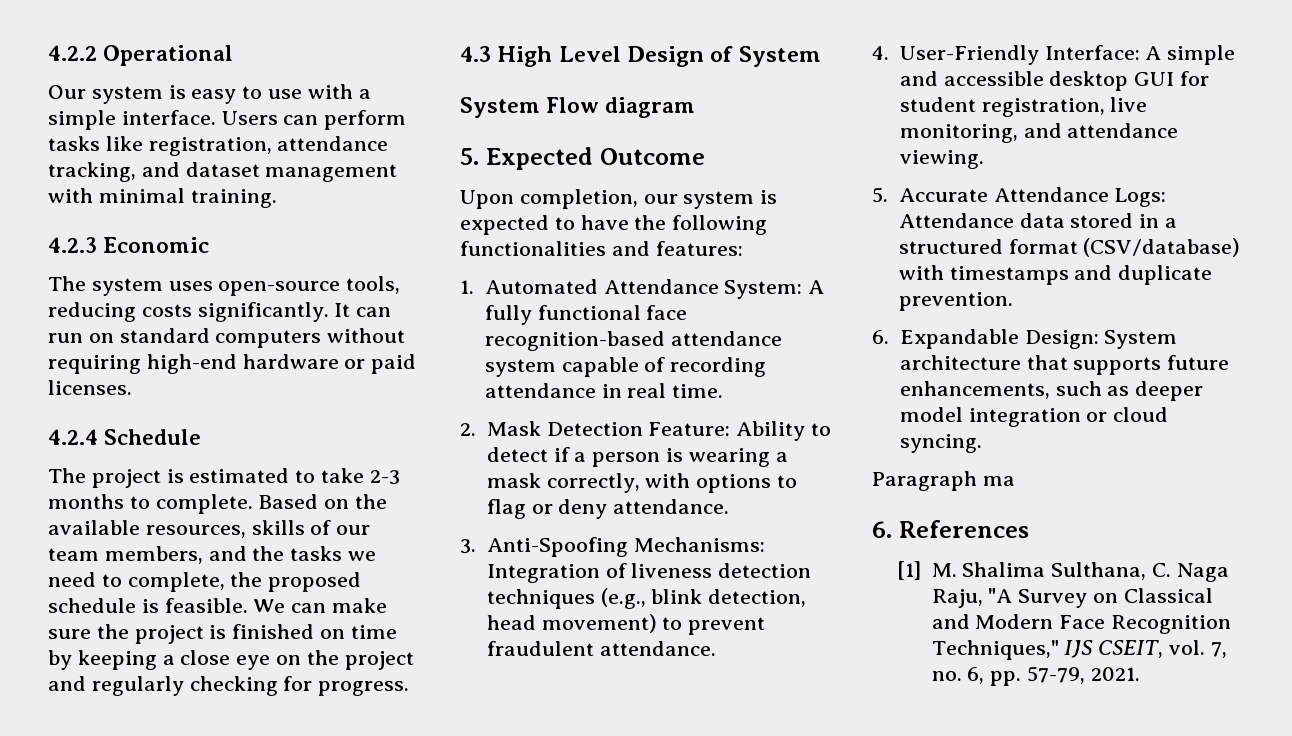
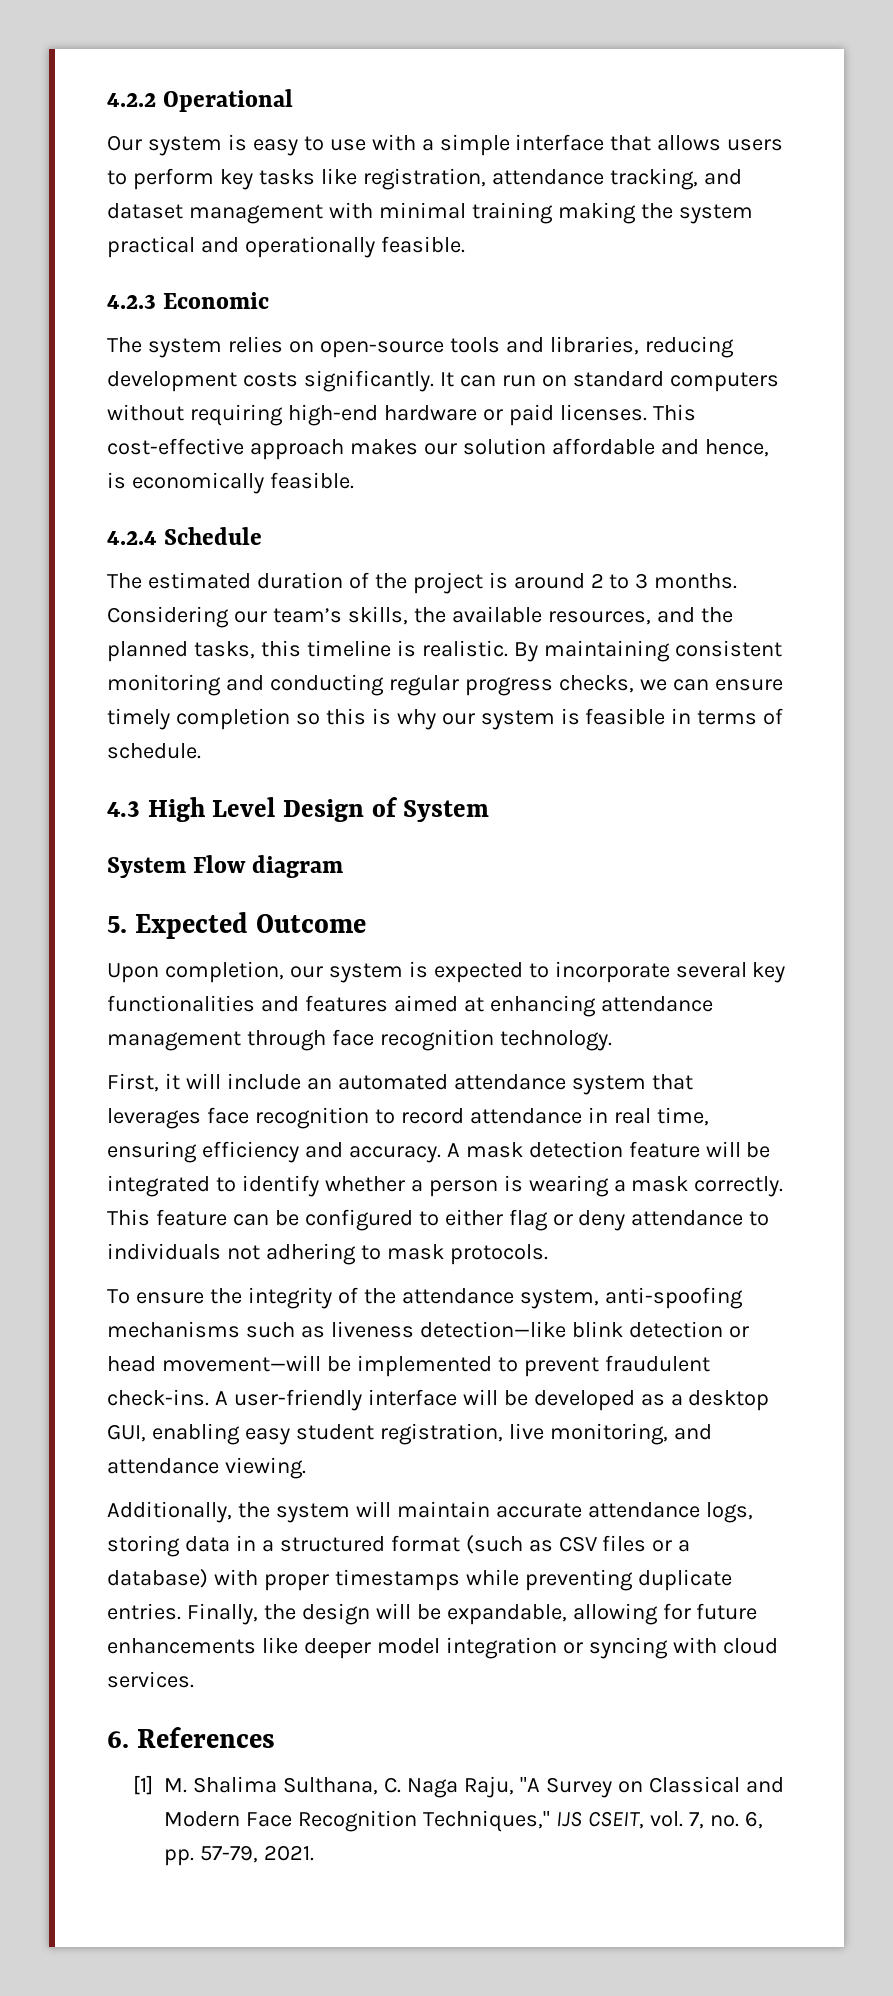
[121,110,407,130] interface. Users can perform -> [515,134,784,151] [107,168,253,190] interface that allows users to perform key
[190,189,277,208] [48,237,210,253] [48,276,401,296] [48,302,136,322] training. // 4.2.3 Economic // The system uses open-source tools, reducing -> [471,202,753,224] [107,236,465,258] [107,292,270,309] [107,336,734,358] [107,371,237,392] training making the system practical and operationally feasible. // 4.2.3 Economic // The system relies on open-source tools and libraries, reducing development
[48,429,202,445] [48,468,400,488] [48,494,388,514] [48,520,371,538] [48,546,377,564] [48,572,362,592] [48,598,388,613] [48,624,397,644] [48,650,414,670] [48,676,410,696] // 4.2.4 Schedule // The project is estimated to take 2-3 months to complete. Based on the available resources, skills of our team members, and the tasks we need to complete, the proposed schedule is feasible. We can make sure the project is finished on time by keeping a close eye on the project and regularly checking for progress. -> [652,404,696,421] [107,438,769,460] [107,472,354,494] [107,527,263,545] [107,572,738,594] [107,606,733,628] [107,640,782,662] [107,674,783,696] [107,708,784,730] [107,743,201,759] This cost-effective approach makes our solution affordable and hence, is economically feasible. // 4.2.4 Schedule // The estimated duration of the project is around 2 to 3 months. Considering our team’s skills, the available resources, and the planned tasks, this timeline is realistic. By maintaining consistent monitoring and conducting regular progress checks, we can ensure timely completion so this is why our system is feasible in terms of schedule.
[580,215,768,235] [460,241,743,256] [460,279,825,299] [484,305,688,325] [484,331,782,351] [484,357,767,377] [484,383,724,398] [460,421,831,441] [486,447,570,462] have the following functionalities and features: // 1. Automated Attendance System: A fully functional face recognition-based attendance system capable of recording attendance in real time. // 2. Mask Detection Feature: Ability to detect if -> [554,961,786,983] [107,995,713,1017] [107,1029,612,1051] [107,1073,693,1095] [107,1107,709,1129] [107,1141,771,1163] [107,1175,405,1197] incorporate several key functionalities and features aimed at enhancing attendance management through face recognition technology. // First, it will include an automated attendance system that leverages face recognition to record attendance in real time, ensuring efficiency and accuracy. A mask detection feature will be integrated to identify whether
[546,473,797,493] [486,499,730,519] [460,537,765,557] [486,563,812,583] [486,588,807,609] [486,614,766,635] [486,641,716,656] [872,45,1236,65] [899,71,1209,91] correctly, with options to flag or deny attendance. // 3. Anti-Spoofing Mechanisms: Integration of liveness detection techniques (e.g., blink detection, head movement) to prevent fraudulent attendance. // 4. User-Friendly Interface: A simple and accessible desktop GUI for -> [694,1176,784,1197] [107,1209,770,1231] [107,1243,548,1265] [107,1287,743,1309] [107,1321,749,1338] [107,1355,710,1377] [107,1389,770,1411] [107,1423,290,1445] correctly. This feature can be configured to either flag or deny attendance to individuals not adhering to mask protocols. // To ensure the integrity of the attendance system, anti-spoofing mechanisms such as liveness detection—like blink detection or head movement—will be implemented to prevent fraudulent check-ins. A user-friendly interface will be developed as a desktop GUI, enabling easy
[872,187,1167,207] [898,213,1177,228] [898,238,1241,257] [898,265,1213,285] [898,292,1013,311] [872,329,1178,349] [899,355,1230,375] [899,381,1204,401] [899,407,1169,427] [899,434,982,453] [872,471,1015,491] 5. Accurate Attendance Logs: Attendance data stored in a structured format (CSV/database) with timestamps and duplicate prevention. // 6. Expandable Design: System architecture that supports future enhancements, such as deeper model integration or cloud syncing. // Paragraph ma -> [107,1501,753,1523] [107,1535,691,1557] [107,1569,732,1591] [107,1603,758,1625] [107,1637,778,1659] [107,1671,194,1688] Additionally, the system will maintain accurate attendance logs, storing data in a structured format (such as CSV files or a database) with proper timestamps while preventing duplicate entries. Finally, the design will be expandable, allowing for future enhancements like deeper model integration or syncing with cloud services.

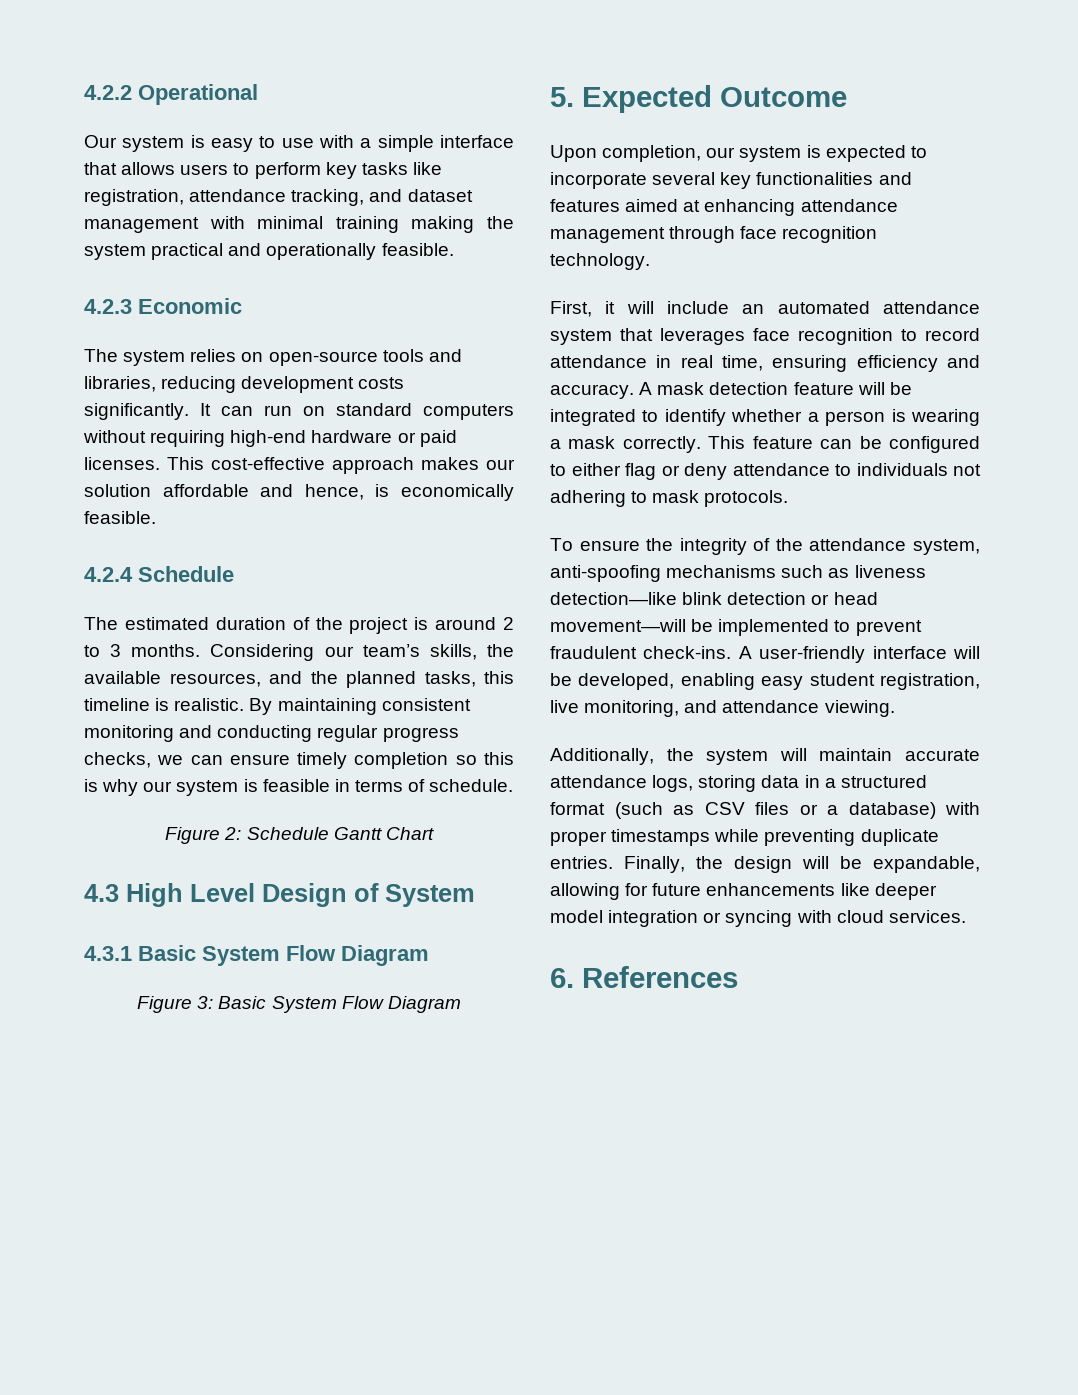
(201, 751) none -> [165,827,434,844] // Figure 2: Schedule Gantt Chart
[107,855,344,878] System Flow diagram -> [84,945,429,966] [137,996,461,1013] 4.3.1 Basic System Flow Diagram // Figure 3: Basic System Flow Diagram
[533,1390,770,1411] [107,1424,146,1442] developed as a desktop GUI, -> [578,673,675,690] developed,
[133,1775,784,1798] [164,1810,763,1832] [164,1845,315,1866] // [1] M. Shalima Sulthana, C. Naga Raju, "A Survey on Classical and Modern Face Recognition Techniques," IJS CSEIT, vol. 7, no. 6, pp. 57-79, 2021. -> (738, 977) none

